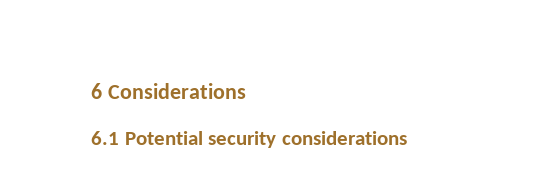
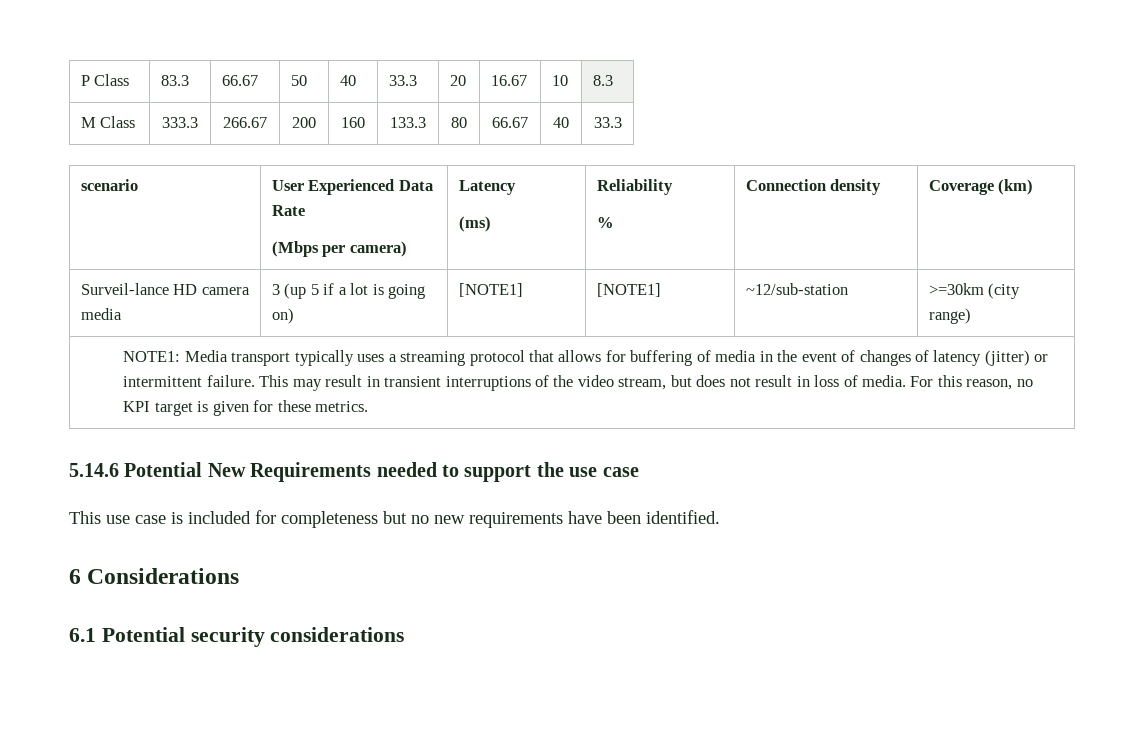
(91, 91) none -> [80,74,130,86] [160,75,189,86] [221,75,258,86] [290,75,307,86] [339,75,356,86] [388,75,417,86] [449,75,466,86] [490,75,527,86] [551,75,568,86] [592,75,613,86] [80,116,136,128] [162,117,198,128] [223,117,267,128] [292,117,316,128] [341,117,365,128] [390,117,426,128] [451,117,467,128] [492,117,528,128] [553,117,569,128] [593,117,622,128] [80,179,138,191] [271,179,433,195] [271,205,305,216] [271,241,407,257] [458,180,516,195] [458,216,491,232] [596,179,673,195] [596,217,614,228] [745,179,882,195] [928,179,1034,195] [80,283,250,295] [80,308,122,320] [271,283,426,299] [271,308,294,324] [458,283,523,297] [596,283,661,297] [745,283,848,295] [928,283,1021,299] [928,308,971,324] [123,350,1049,366] [123,375,1033,391] [123,400,369,416] [69,462,639,482] [69,510,720,528] P Class | 83.3 | 66.67 | 50 | 40 | 33.3 | 20 | 16.67 | 10 | 8.3 // M Class | 333.3 | 266.67 | 200 | 160 | 133.3 | 80 | 66.67 | 40 | 33.3 // scenario | User Experienced Data Rate // (Mbps per camera) | Latency // (ms) | Reliability // % | Connection density | Coverage (km) // Surveil-lance HD camera media | 3 (up 5 if a lot is going on) | [NOTE1] | [NOTE1] | ~12/sub-station | >=30km (city range) // NOTE1: Media transport typically uses a streaming protocol that allows for buffering of media in the event of changes of latency (jitter) or intermittent failure. This may result in transient interruptions of the video stream, but does not result in loss of media. For this reason, no KPI target is given for these metrics. // 5.14.6 Potential New Requirements needed to support the use case // This use case is included for completeness but no new requirements have been identified. //

